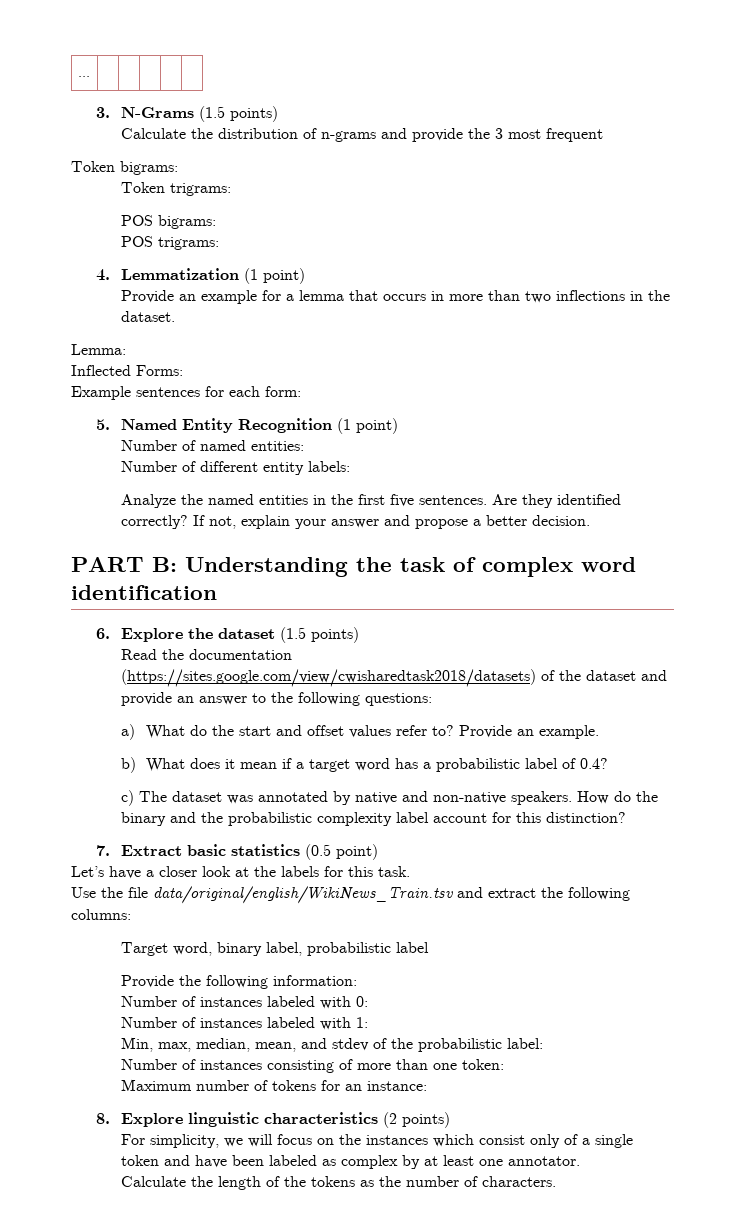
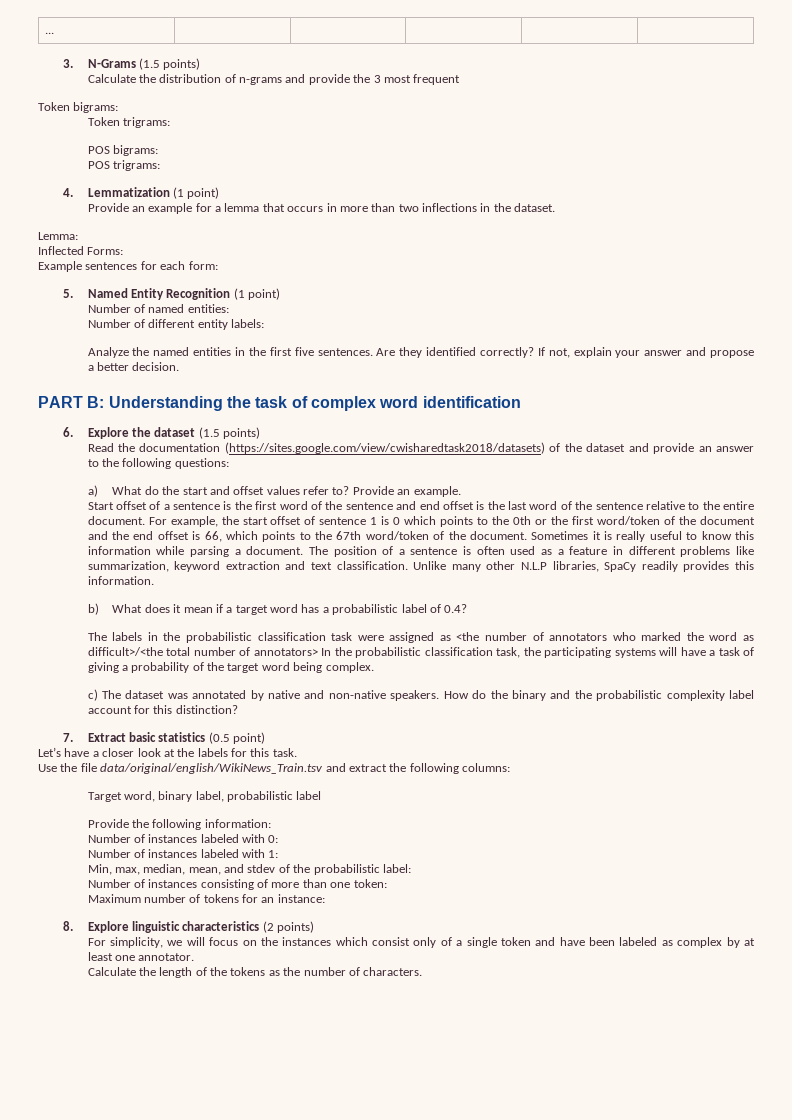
(599, 732) none -> [87,501,754,510] [87,516,755,527] [87,531,755,542] [87,546,754,557] [87,561,755,572] [87,576,154,585] // Start offset of a sentence is the first word of the sentence and end offset is the last word of the sentence relative to the entire document. For example, the start offset of sentence 1 is 0 which points to the 0th or the first word/token of the document and the end offset is 66, which points to the 67th word/token of the document. Sometimes it is really useful to know this information while parsing a document. The position of a sentence is often used as a feature in different problems like summarization, keyword extraction and text classification. Unlike many other N.L.P libraries, SpaCy readily provides this information.
(608, 763) none -> [87,632,754,643] [87,647,754,658] [87,662,374,673] // The labels in the probabilistic classification task were assigned as <the number of annotators who marked the word as difficult>/<the total number of annotators> In the probabilistic classification task, the participating systems will have a task of giving a probability of the target word being complex.

